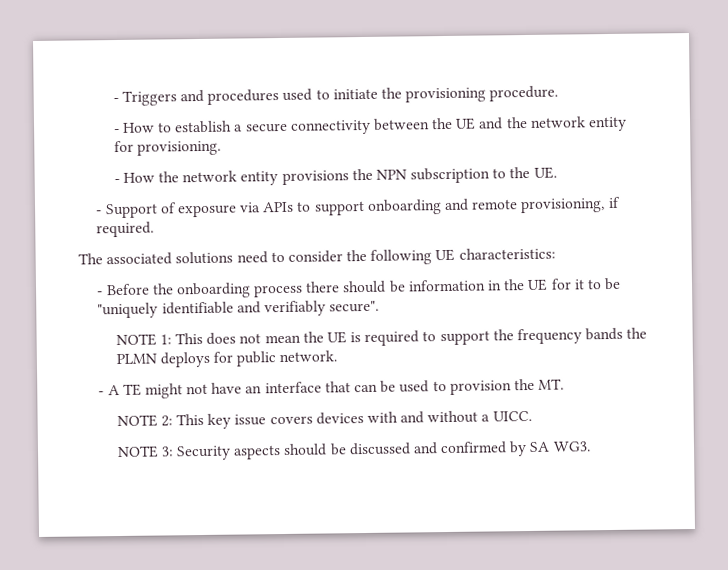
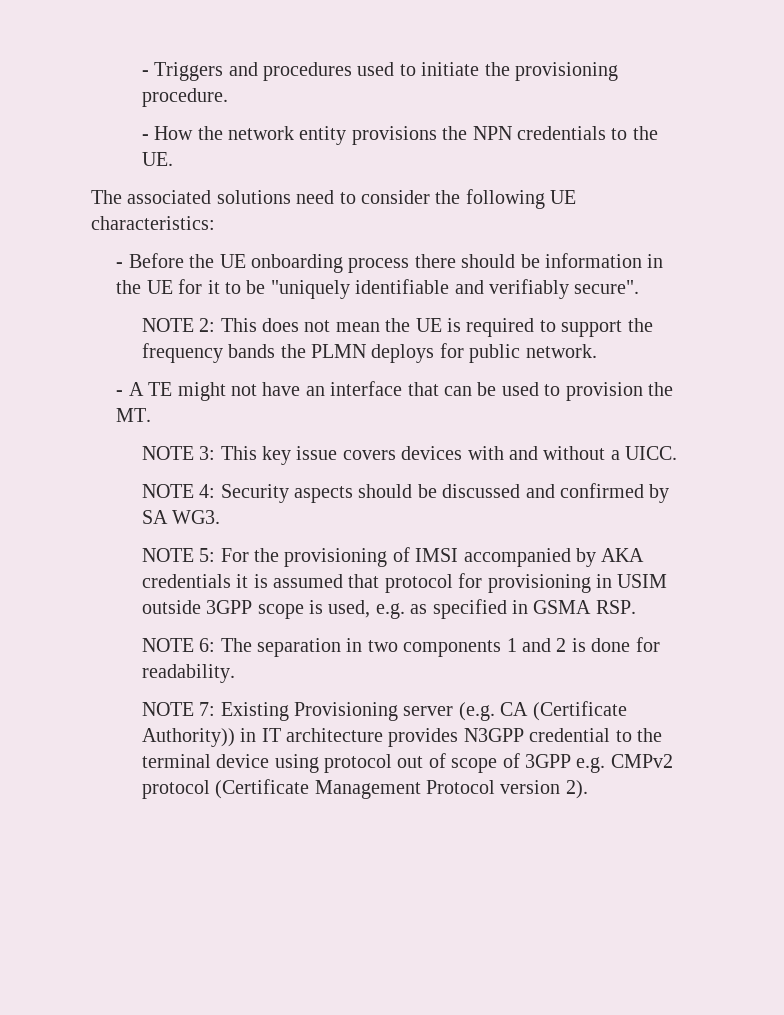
[113,116,628,135] [113,140,221,156] // - How to establish a secure connectivity between the UE and the network entity for provisioning. -> (228, 97) none
[410,167,491,184] subscription -> [517,126,607,140] credentials
[96,196,621,219] [96,221,155,238] // - Support of exposure via APIs to support onboarding and remote provisioning, if required. -> (173, 159) none
(174, 289) none -> [219,254,246,268] UE
[159,334,172,345] 1: -> [199,318,216,332] 2:
[160,415,173,427] 2: -> [199,446,216,460] 3:
[160,446,174,457] 3: -> [199,484,216,498] 4:
(591, 446) none -> [141,547,645,567] [141,573,668,593] [141,599,636,619] [141,637,660,657] [141,664,235,683] [141,701,627,721] [141,728,663,747] [141,753,673,773] [141,779,588,799] // NOTE 5: For the provisioning of IMSI accompanied by AKA credentials it is assumed that protocol for provisioning in USIM outside 3GPP scope is used, e.g. as specified in GSMA RSP. // NOTE 6: The separation in two components 1 and 2 is done for readability. // NOTE 7: Existing Provisioning server (e.g. CA (Certificate Authority)) in IT architecture provides N3GPP credential to the terminal device using protocol out of scope of 3GPP e.g. CMPv2 protocol (Certificate Management Protocol version 2).

